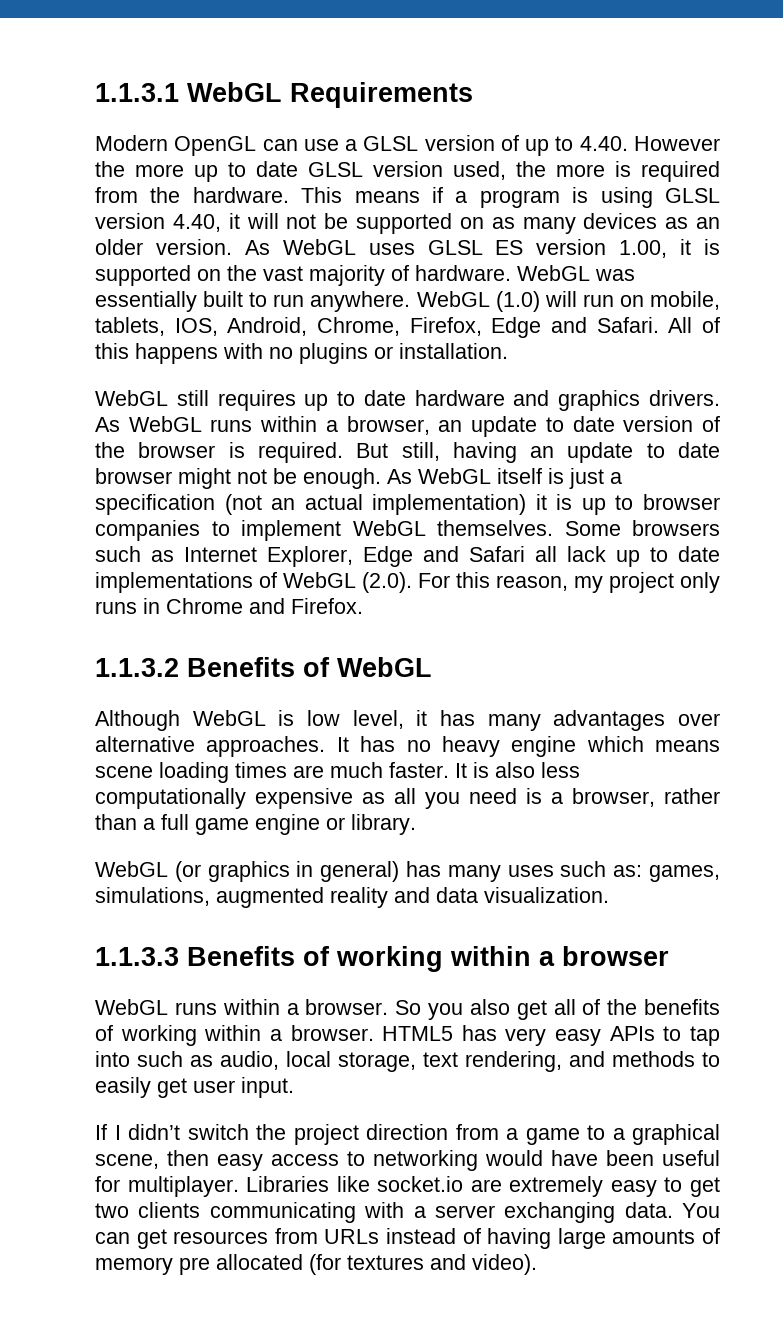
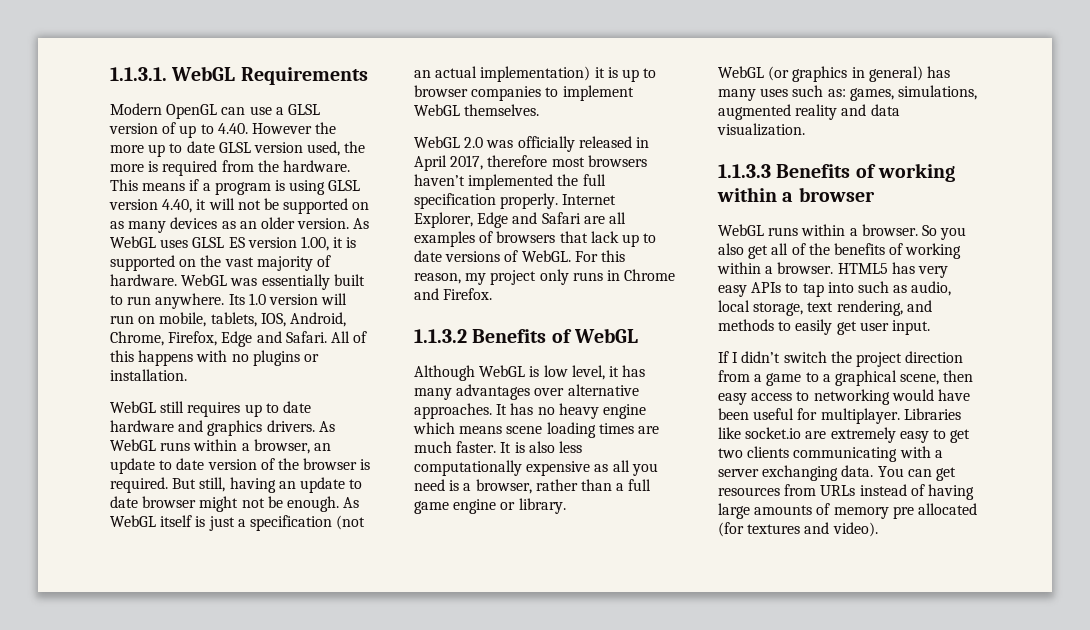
[95,83,179,102] 1.1.3.1 -> [110,67,167,81] 1.1.3.1.
[416,291,540,312] WebGL (1.0) -> [228,293,318,305] Its 1.0 version
[564,520,720,536] [95,546,174,562] Some browsers such as -> [414,136,649,152] [414,155,647,171] [414,174,606,190] [414,193,559,209] // WebGL 2.0 was officially released in April 2017, therefore most browsers haven’t implemented the full specification properly.
[535,546,720,567] [95,572,412,593] all lack up to date implementations of WebGL (2.0). -> [583,212,626,224] [414,231,657,247] [414,250,571,262] are all examples of browsers that lack up to date versions of WebGL.

